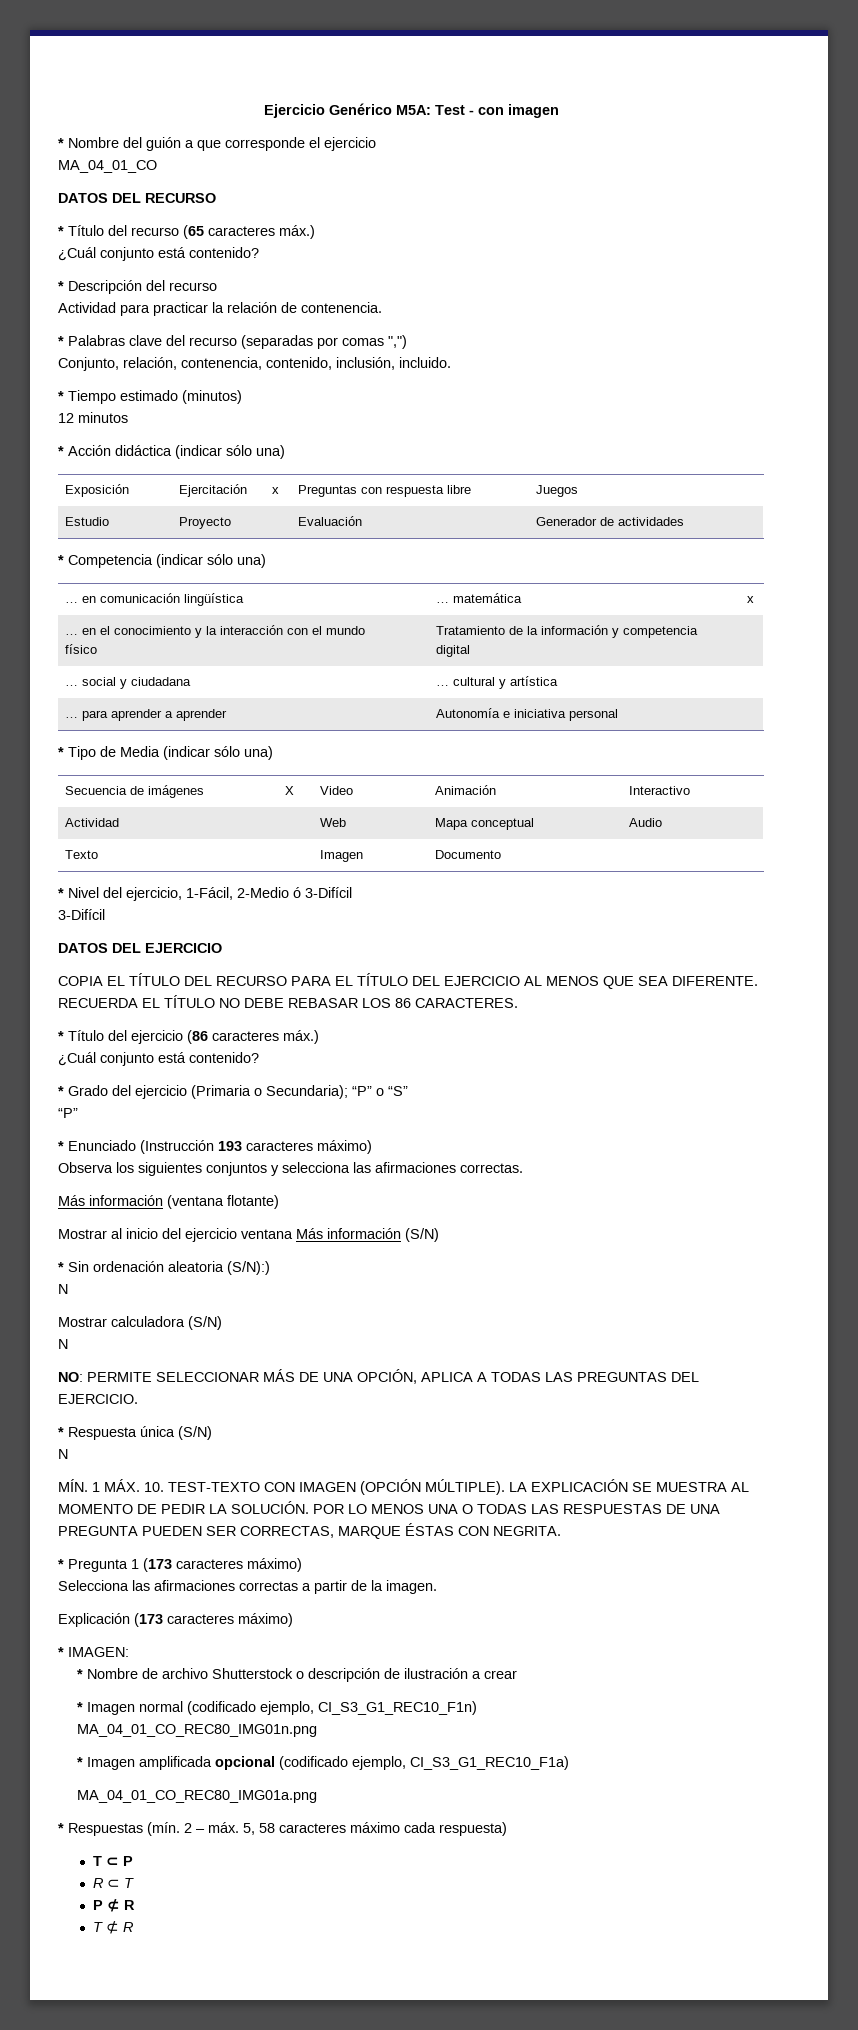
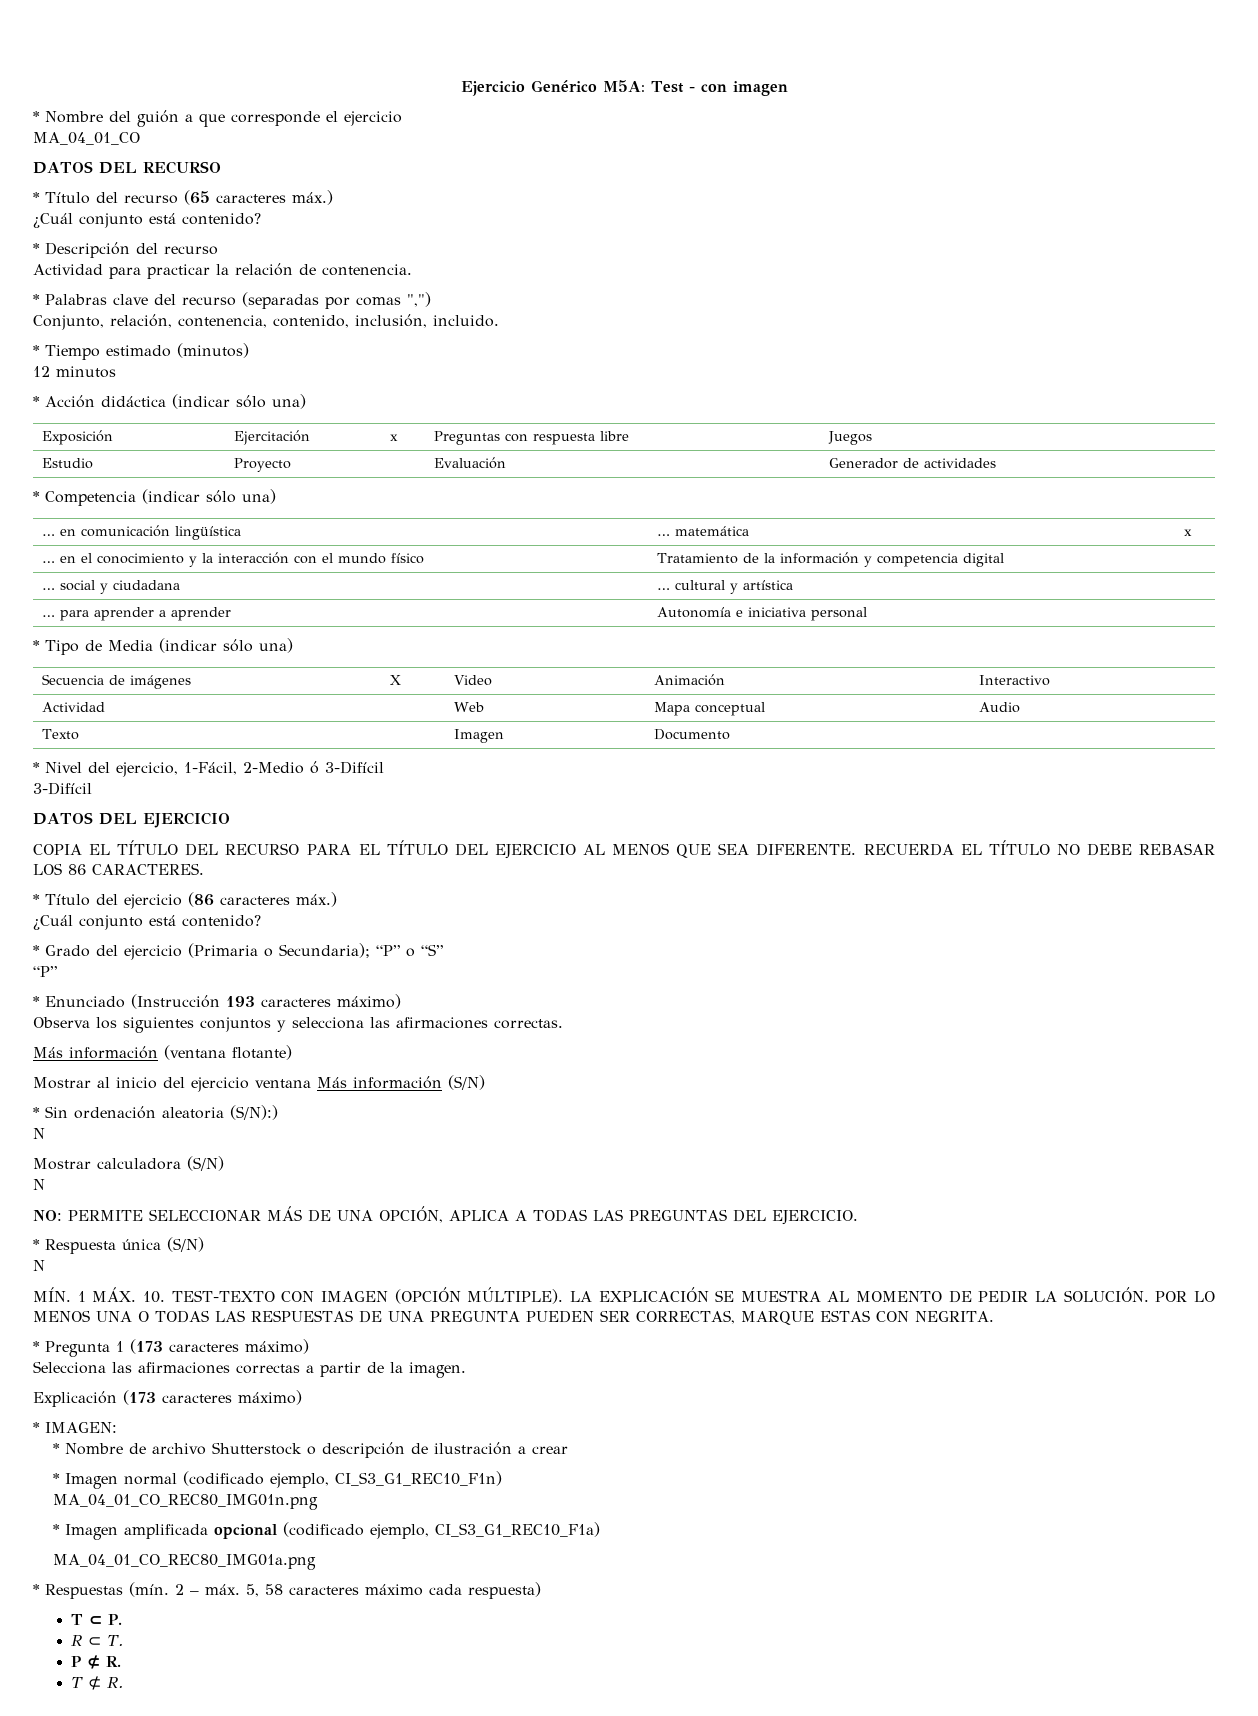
[405,1523,454,1536] ÉSTAS -> [819,1310,870,1322] ESTAS
[122,1856,133,1866] P -> [107,1614,122,1625] P.
[123,1878,134,1888] T -> [106,1635,123,1646] T.
[123,1900,135,1910] R -> [105,1656,121,1667] R.
[122,1922,134,1932] R -> [106,1677,123,1689] R.

